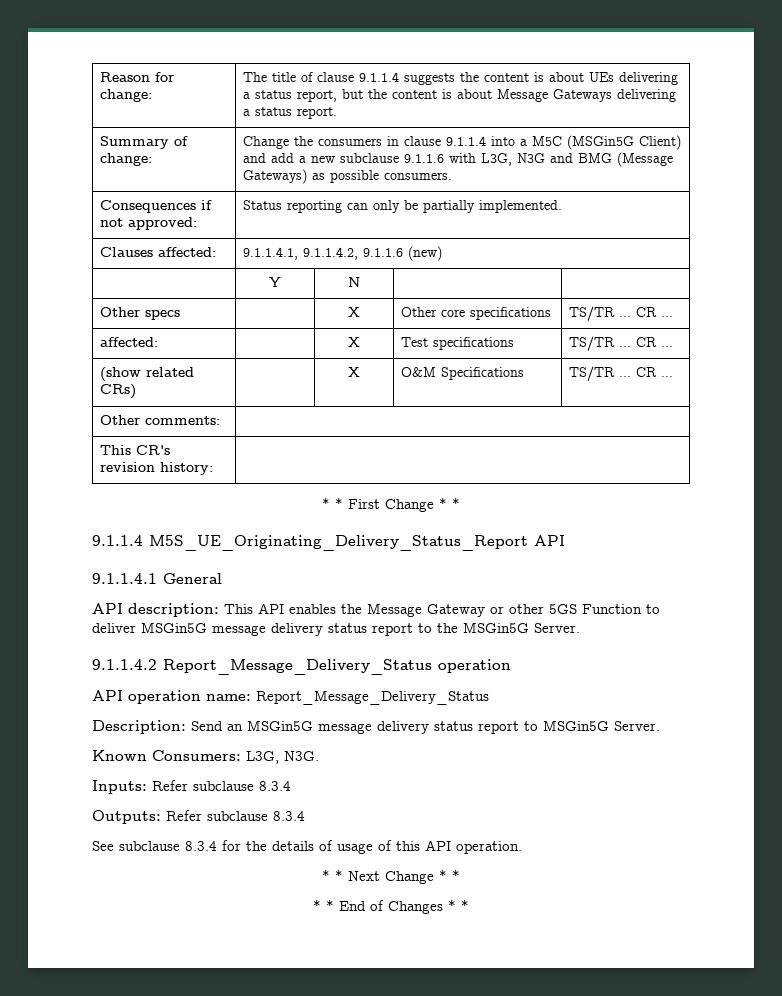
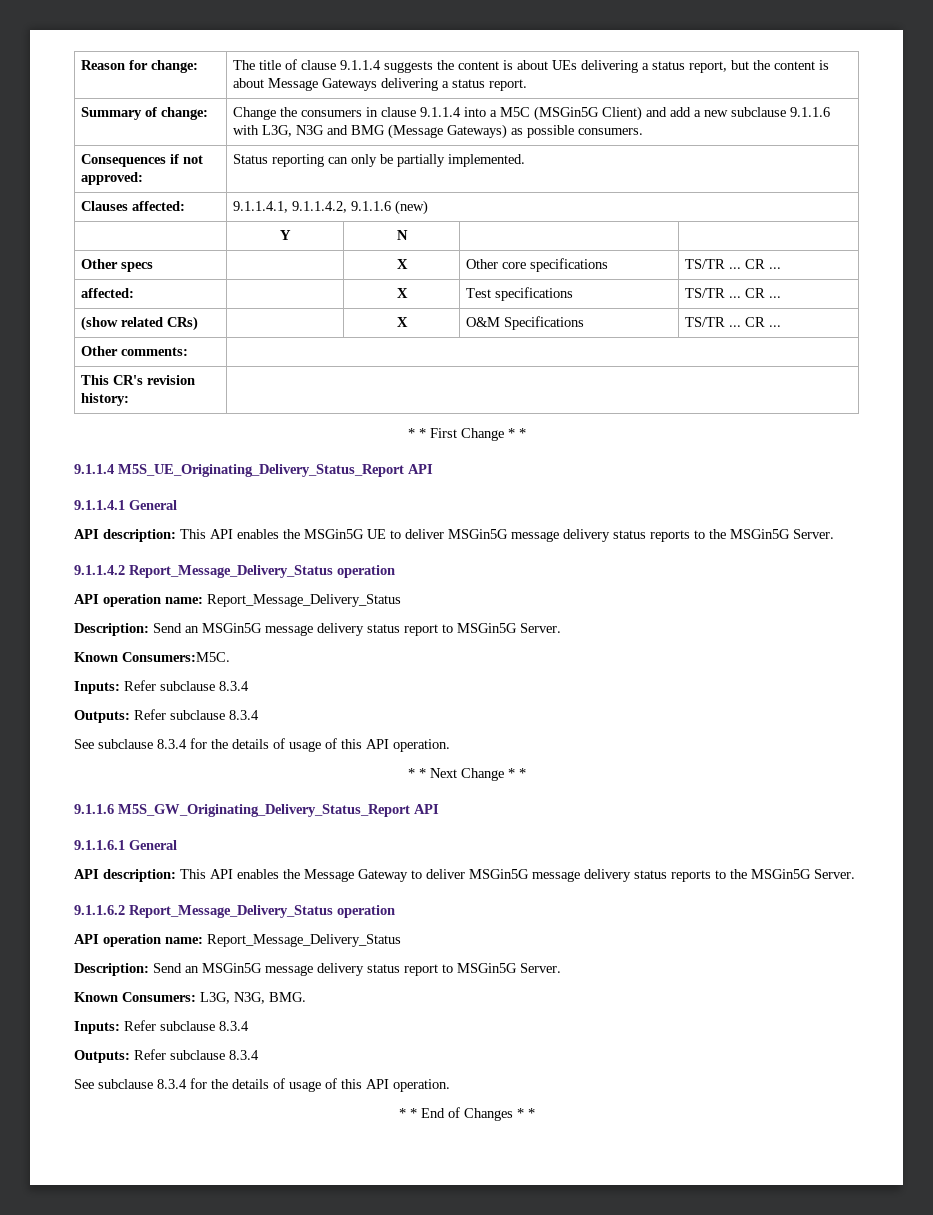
[367,603,660,617] [92,622,413,636] Message Gateway or other 5GS Function to deliver MSGin5G message delivery status report -> [304,529,690,542] MSGin5G UE to deliver MSGin5G message delivery status reports
[152,750,319,764] Consumers: L3G, N3G. -> [122,652,230,662] Consumers:M5C.
(460, 875) none -> [74,804,439,817] [74,840,177,850] [74,869,855,882] [74,905,395,918] [74,934,401,947] [74,963,561,976] [74,992,306,1004] [74,1020,249,1034] [74,1049,259,1063] [74,1078,450,1092] // 9.1.1.6 M5S_GW_Originating_Delivery_Status_Report API // 9.1.1.6.1 General // API description: This API enables the Message Gateway to deliver MSGin5G message delivery status reports to the MSGin5G Server. // 9.1.1.6.2 Report_Message_Delivery_Status operation // API operation name: Report_Message_Delivery_Status // Description: Send an MSGin5G message delivery status report to MSGin5G Server. // Known Consumers: L3G, N3G, BMG. // Inputs: Refer subclause 8.3.4 // Outputs: Refer subclause 8.3.4 // See subclause 8.3.4 for the details of usage of this API operation.

